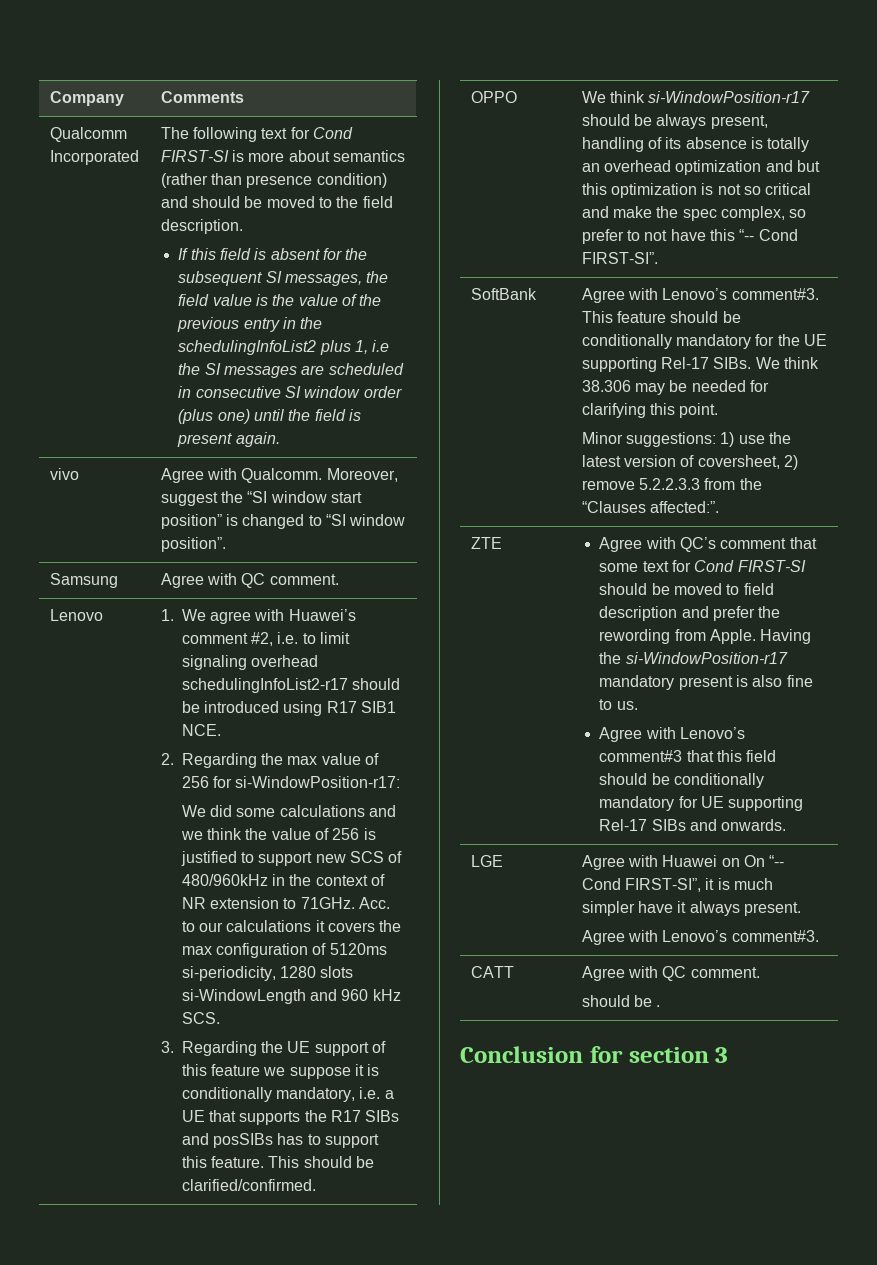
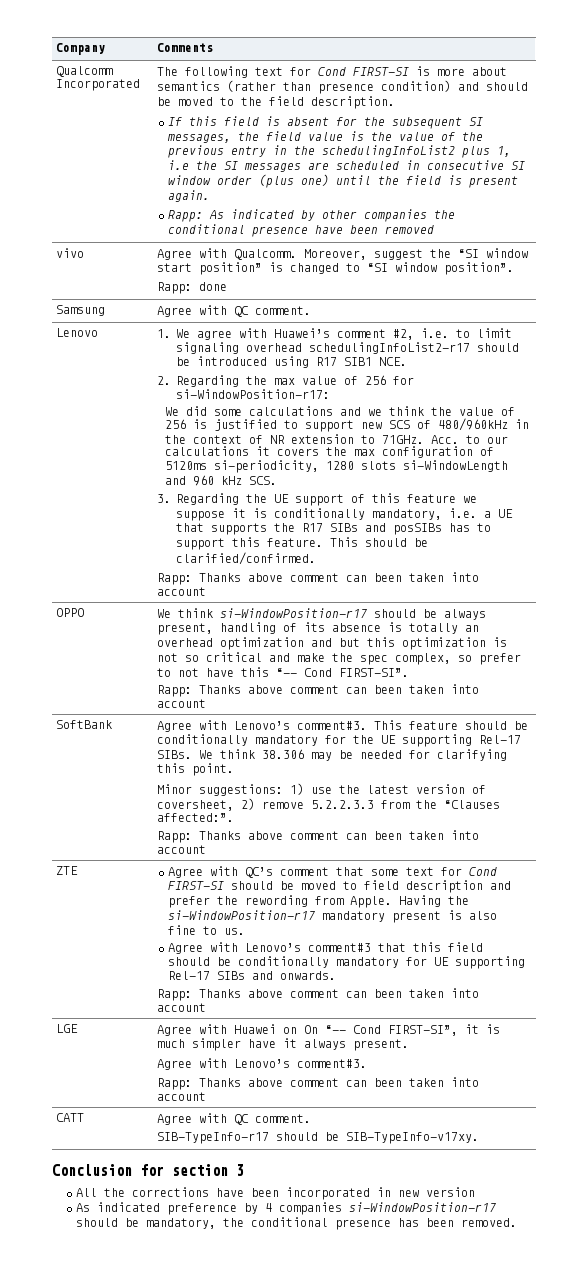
(280, 439) none -> [168,209,456,222] [168,224,435,237] // Rapp: As indicated by other companies the conditional presence have been removed
(226, 544) none -> [157,282,228,294] // Rapp: done
(316, 1185) none -> [157,572,480,585] [157,587,207,596] // Rapp: Thanks above comment can been taken into account
(658, 258) none -> [157,684,480,697] [157,699,207,708] // Rapp: Thanks above comment can been taken into account
(720, 507) none -> [157,830,480,843] [157,845,207,854] // Rapp: Thanks above comment can been taken into account
(787, 825) none -> [157,988,480,1001] [157,1003,207,1012] // Rapp: Thanks above comment can been taken into account
(819, 936) none -> [157,1077,480,1090] [157,1092,207,1101] // Rapp: Thanks above comment can been taken into account
[581,995,661,1007] should be . -> [157,1132,480,1144] SIB-TypeInfo-r17 should be SIB-TypeInfo-v17xy.
(729, 1055) none -> [75,1187,475,1200] [75,1202,496,1215] [75,1217,517,1230] // All the corrections have been incorporated in new version // As indicated preference by 4 companies si-WindowPosition-r17 should be mandatory, the conditional presence has been removed.

